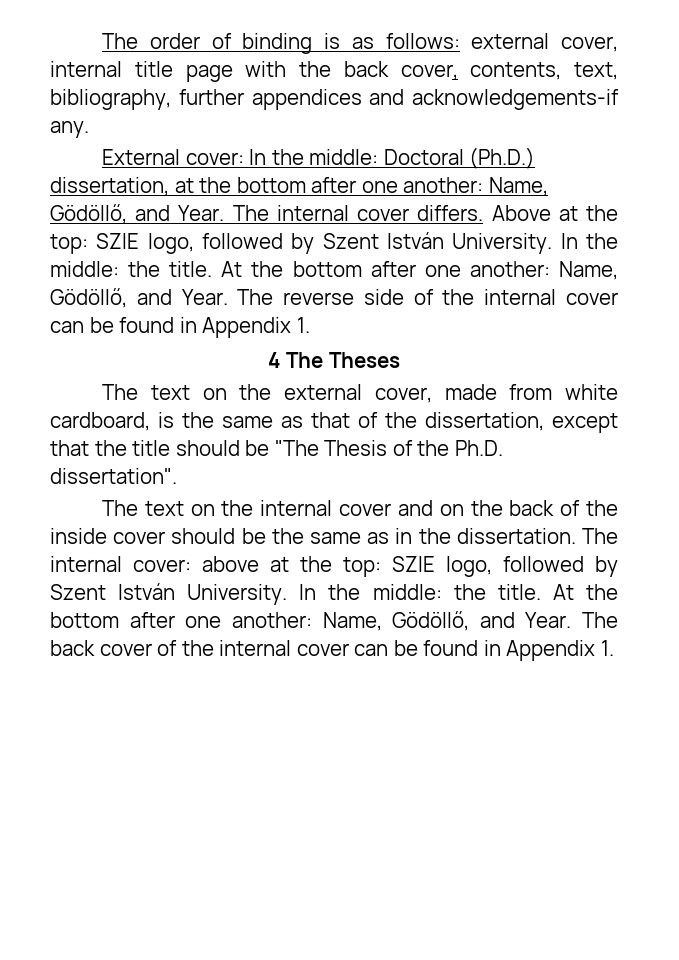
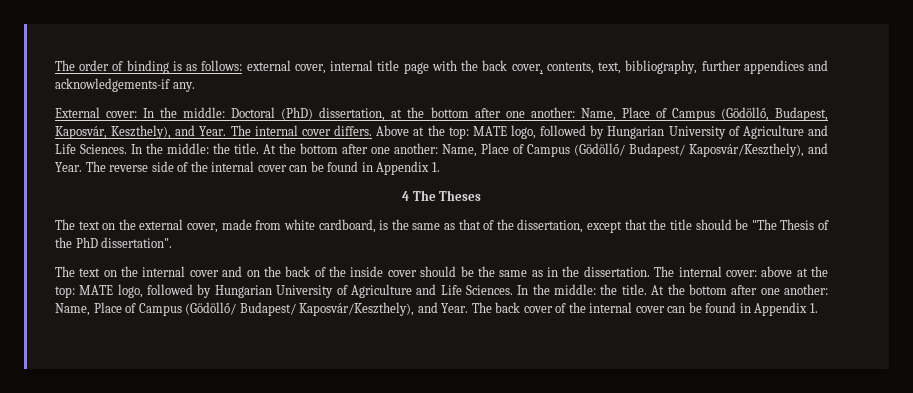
[469,147,536,169] (Ph.D.) -> [281,107,314,120] (PhD)
[50,204,127,224] Gödöllő, -> [621,107,829,121] [55,125,172,139] Place of Campus (Gödöllő, Budapest, Kaposvár, Keszthely),
[96,232,553,254] SZIE logo, followed by Szent István University. -> [472,125,828,139] [55,144,127,154] MATE logo, followed by Hungarian University of Agriculture and Life Sciences.
[50,288,127,308] Gödöllő, -> [481,143,804,157] Place of Campus (Gödöllő/ Budapest/ Kaposvár/Keszthely),
[454,440,503,456] Ph.D. -> [75,237,98,248] PhD
[392,556,618,577] [50,583,288,605] SZIE logo, followed by Szent István University. -> [79,284,513,298] MATE logo, followed by Hungarian University of Agriculture and Life Sciences.
[392,611,470,631] Gödöllő, -> [93,302,415,316] Place of Campus (Gödöllő/ Budapest/ Kaposvár/Keszthely),

